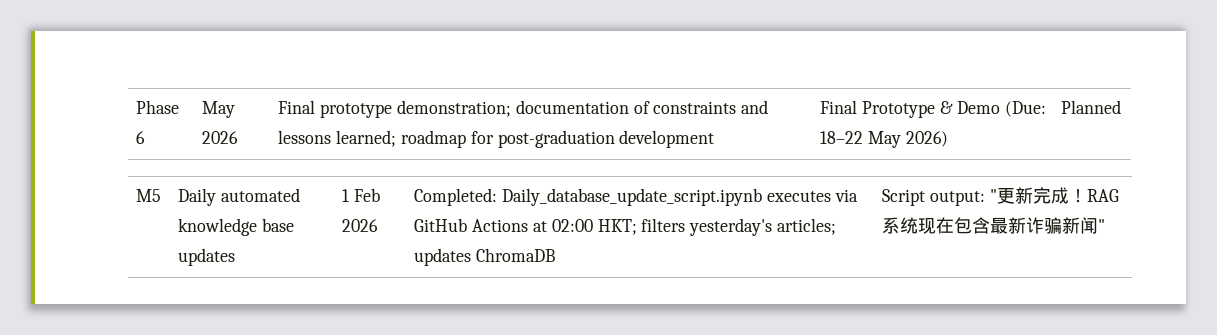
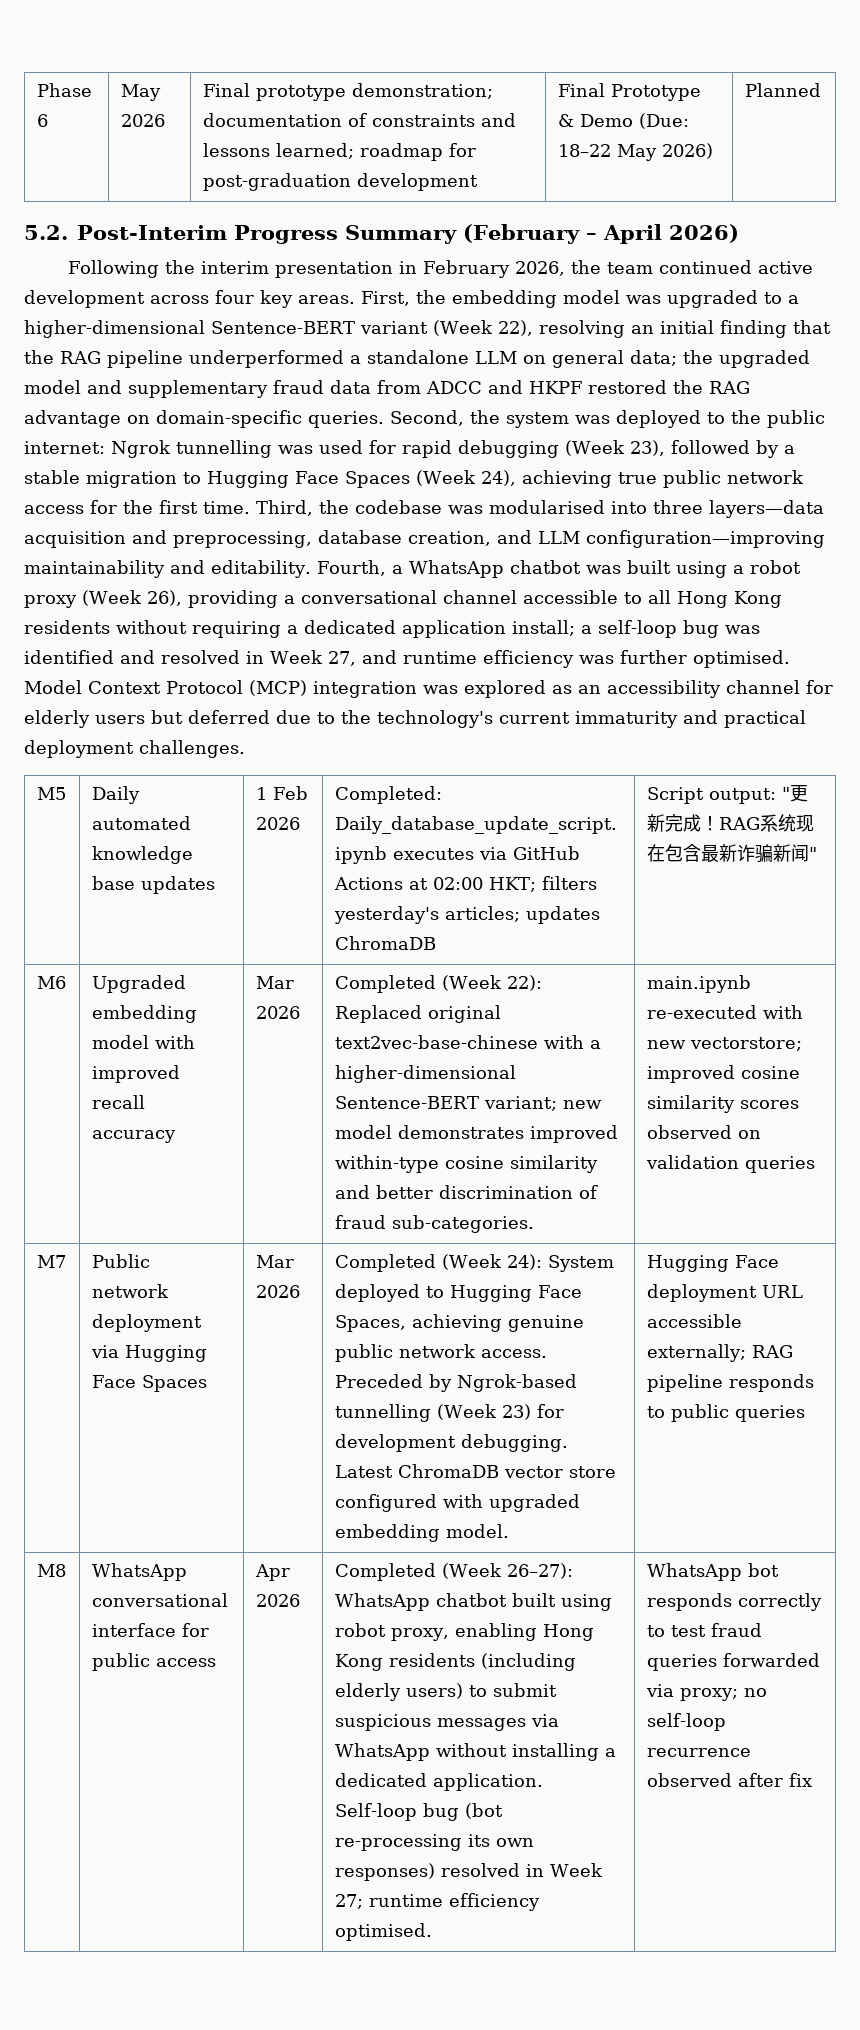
(1122, 107) none -> [24,224,739,244] [67,260,813,278] [24,290,799,308] [24,320,831,338] [24,350,810,368] [24,380,750,398] [24,410,825,428] [24,440,795,458] [24,470,804,488] [24,500,824,518] [24,530,825,548] [24,560,801,578] [24,590,782,608] [24,620,760,638] [24,650,790,668] [24,680,833,698] [24,710,806,728] [24,740,245,758] // 5.2. Post-Interim Progress Summary (February – April 2026) // Following the interim presentation in February 2026, the team continued active development across four key areas. First, the embedding model was upgraded to a higher-dimensional Sentence-BERT variant (Week 22), resolving an initial finding that the RAG pipeline underperformed a standalone LLM on general data; the upgraded model and supplementary fraud data from ADCC and HKPF restored the RAG advantage on domain-specific queries. Second, the system was deployed to the public internet: Ngrok tunnelling was used for rapid debugging (Week 23), followed by a stable migration to Hugging Face Spaces (Week 24), achieving true public network access for the first time. Third, the codebase was modularised into three layers—data acquisition and preprocessing, database creation, and LLM configuration—improving maintainability and editability. Fourth, a WhatsApp chatbot was built using a robot proxy (Week 26), providing a conversational channel accessible to all Hong Kong residents without requiring a dedicated application install; a self-loop bug was identified and resolved in Week 27, and runtime efficiency was further optimised. Model Context Protocol (MCP) integration was explored as an accessibility channel for elderly users but deferred due to the technology's current immaturity and practical deployment challenges.
(1106, 225) none -> [36,976,66,989] [91,975,186,993] [91,1005,197,1023] [91,1035,195,1049] [91,1065,180,1083] [91,1095,145,1109] [91,1130,176,1143] [255,976,294,989] [255,1006,300,1019] [334,975,542,993] [334,1005,501,1023] [334,1035,601,1049] [334,1065,516,1083] [334,1096,602,1111] [334,1125,618,1143] [334,1155,598,1173] [334,1185,598,1199] [334,1215,534,1233] [646,975,751,993] [646,1005,803,1019] [646,1037,802,1051] [646,1065,800,1083] [646,1095,799,1113] [646,1125,761,1139] [645,1155,815,1173] [36,1255,66,1268] [91,1254,150,1268] [91,1284,169,1298] [91,1314,202,1332] [90,1345,207,1362] [91,1375,207,1392] [255,1255,294,1268] [255,1285,300,1298] [334,1254,614,1272] [334,1284,582,1302] [334,1314,584,1332] [334,1344,547,1362] [334,1374,577,1392] [334,1404,564,1422] [334,1434,568,1452] [334,1464,616,1478] [334,1494,580,1512] [334,1524,509,1542] [646,1255,779,1272] [646,1284,803,1302] [646,1314,742,1328] [646,1344,793,1362] [646,1374,814,1392] [646,1404,805,1422] [36,1564,66,1577] [91,1563,187,1581] [91,1593,228,1607] [91,1623,209,1637] [91,1653,216,1671] [254,1564,290,1581] [255,1594,300,1607] [334,1563,573,1581] [334,1593,612,1611] [334,1623,594,1641] [334,1653,576,1671] [334,1683,557,1701] [334,1714,559,1731] [334,1743,616,1761] [334,1773,543,1791] [334,1803,503,1821] [334,1834,534,1851] [334,1863,603,1881] [334,1893,540,1911] [334,1923,432,1941] [646,1563,779,1581] [646,1593,822,1611] [646,1623,762,1637] [646,1653,820,1671] [645,1684,767,1701] [646,1713,726,1731] [646,1748,751,1757] [646,1773,812,1787] // M6 | Upgraded embedding model with improved recall accuracy | Mar 2026 | Completed (Week 22): Replaced original text2vec-base-chinese with a higher-dimensional Sentence-BERT variant; new model demonstrates improved within-type cosine similarity and better discrimination of fraud sub-categories. | main.ipynb re-executed with new vectorstore; improved cosine similarity scores observed on validation queries // M7 | Public network deployment via Hugging Face Spaces | Mar 2026 | Completed (Week 24): System deployed to Hugging Face Spaces, achieving genuine public network access. Preceded by Ngrok-based tunnelling (Week 23) for development debugging. Latest ChromaDB vector store configured with upgraded embedding model. | Hugging Face deployment URL accessible externally; RAG pipeline responds to public queries // M8 | WhatsApp conversational interface for public access | Apr 2026 | Completed (Week 26–27): WhatsApp chatbot built using robot proxy, enabling Hong Kong residents (including elderly users) to submit suspicious messages via WhatsApp without installing a dedicated application. Self-loop bug (bot re-processing its own responses) resolved in Week 27; runtime efficiency optimised. | WhatsApp bot responds correctly to test fraud queries forwarded via proxy; no self-loop recurrence observed after fix

